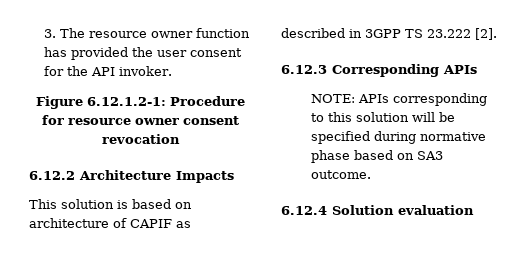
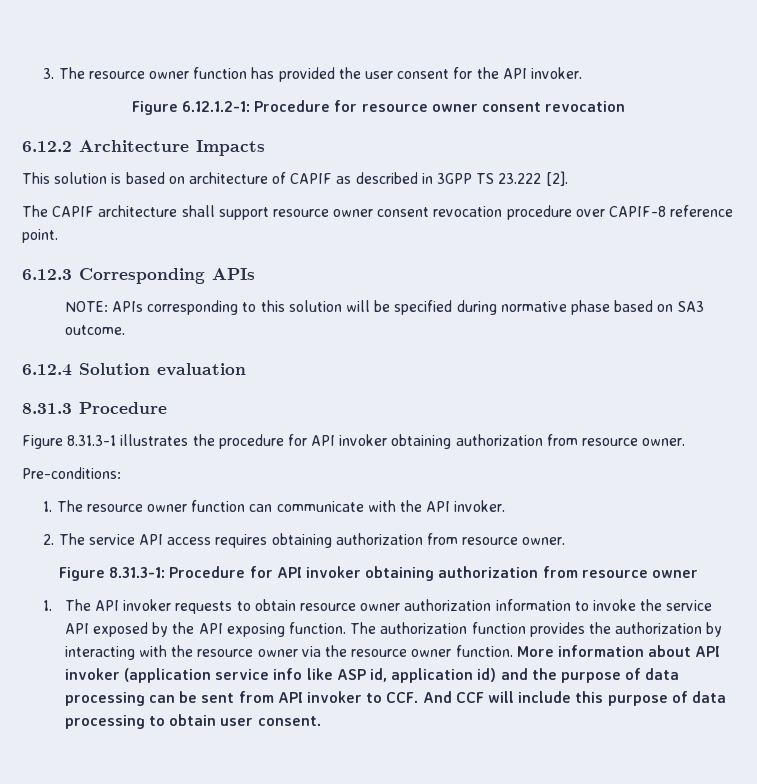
(497, 34) none -> [22,205,734,220] [22,229,58,243] // The CAPIF architecture shall support resource owner consent revocation procedure over CAPIF-8 reference point.
(474, 210) none -> [22,402,167,414] [22,434,686,449] [22,467,121,479] [43,500,506,512] [43,533,566,548] [59,566,698,581] [43,599,713,614] [64,622,723,637] [64,645,721,660] [64,668,680,683] [64,691,726,706] [64,714,321,729] // 8.31.3 Procedure // Figure 8.31.3-1 illustrates the procedure for API invoker obtaining authorization from resource owner. // Pre-conditions: // 1. The resource owner function can communicate with the API invoker. // 2. The service API access requires obtaining authorization from resource owner. // Figure 8.31.3-1: Procedure for API invoker obtaining authorization from resource owner // 1. The API invoker requests to obtain resource owner authorization information to invoke the service API exposed by the API exposing function. The authorization function provides the authorization by interacting with the resource owner via the resource owner function. More information about API invoker (application service info like ASP id, application id) and the purpose of data processing can be sent from API invoker to CCF. And CCF will include this purpose of data processing to obtain user consent.

